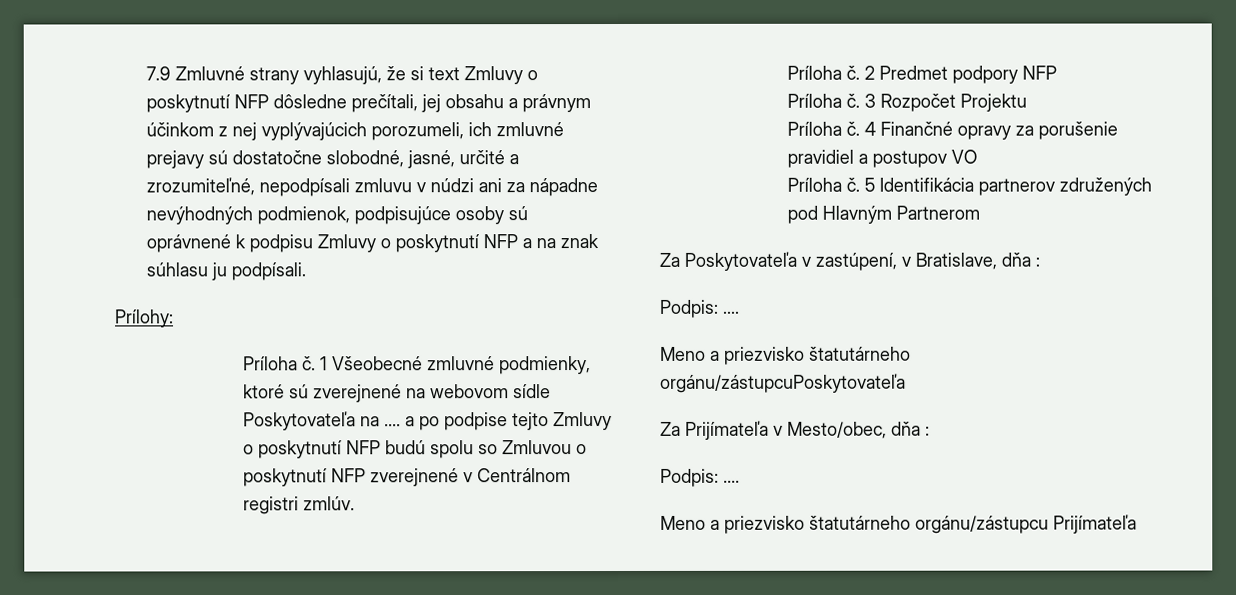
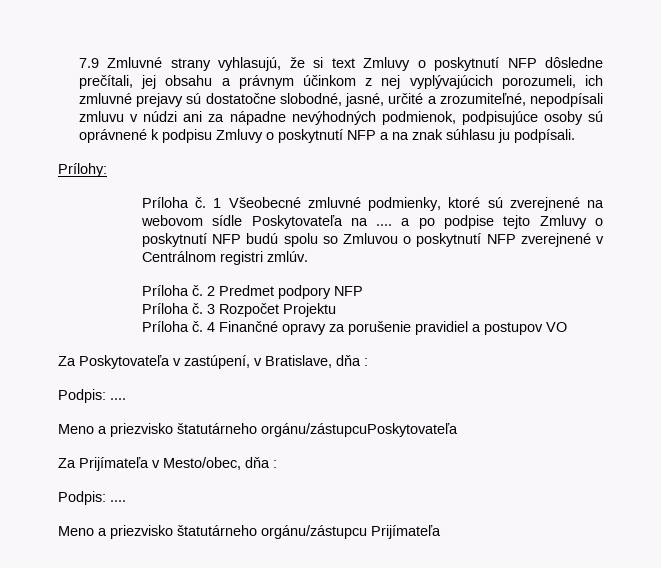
[787,177,1153,196] [787,205,981,224] // Príloha č. 5 Identifikácia partnerov združených pod Hlavným Partnerom -> (567, 327) none

